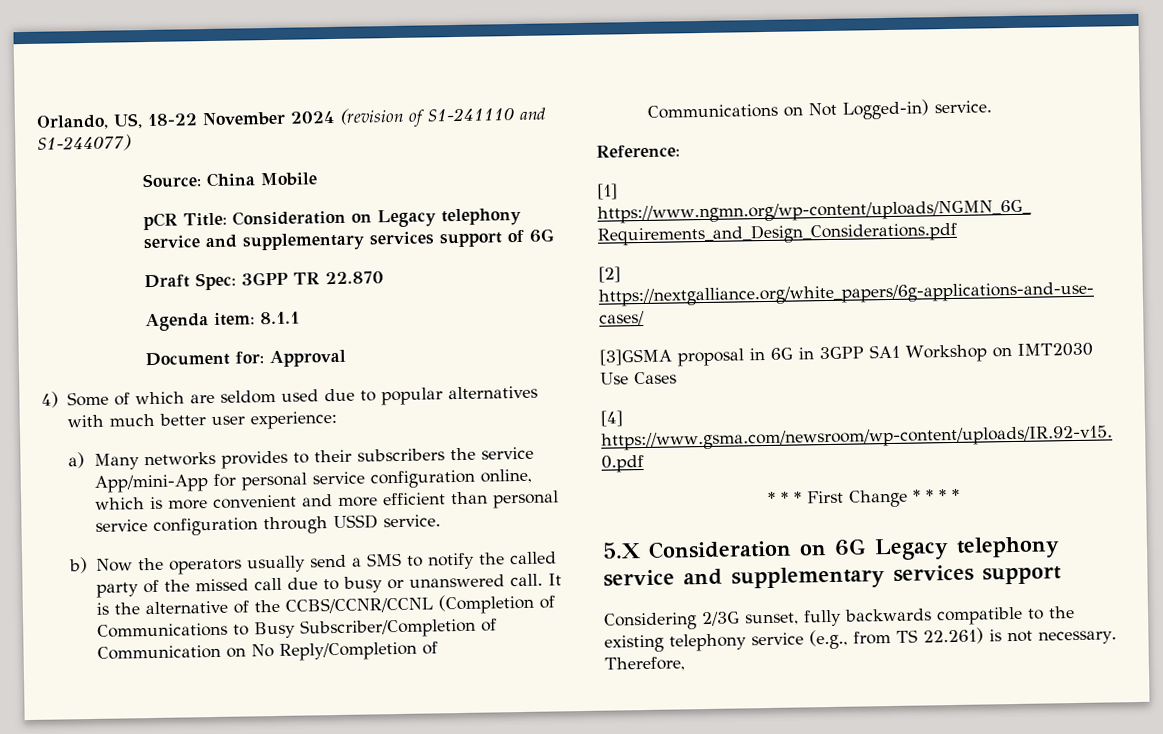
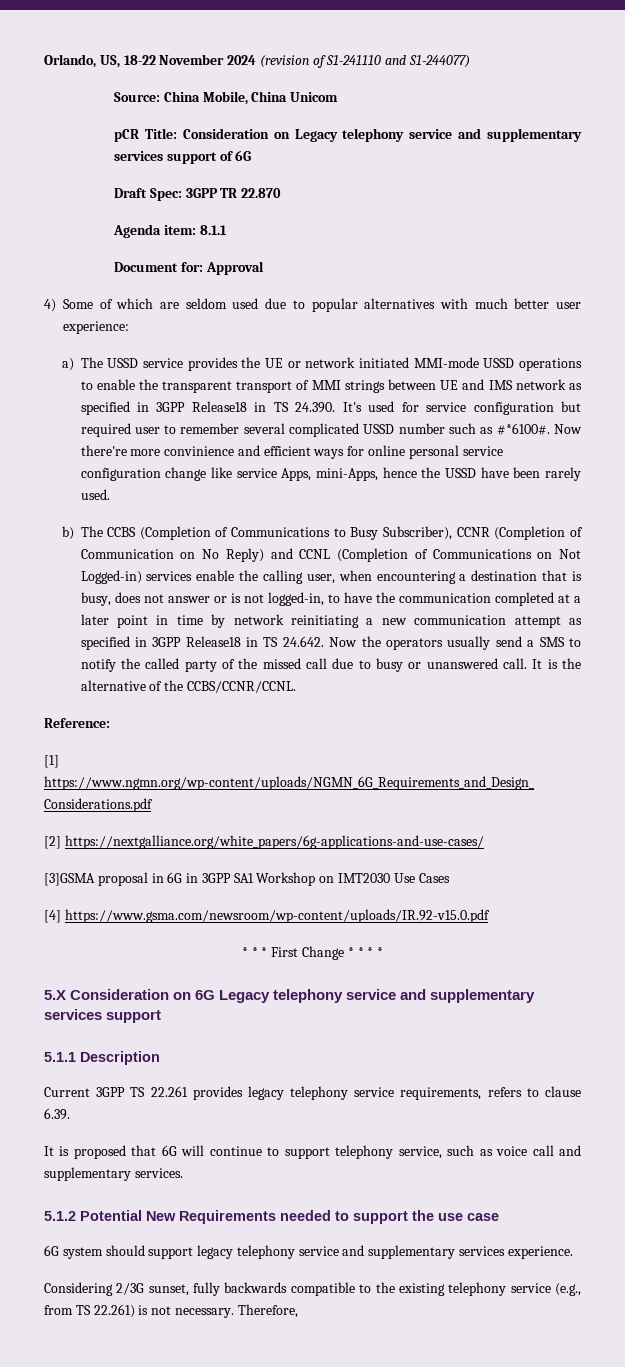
[259,172,318,187] Mobile -> [202,91,339,105] Mobile, China Unicom
[94,446,535,470] [94,468,533,493] [95,490,560,510] [95,514,442,536] [69,557,89,574] Many networks provides to their subscribers the service App/mini-App for personal service configuration online, which is more convenient and more efficient than personal service configuration through USSD service. // b) -> [80,357,582,371] [80,379,582,393] [80,401,581,415] [80,423,582,437] [80,445,503,459] [80,467,581,481] [80,489,110,500] [61,526,583,540] [80,548,582,562] [80,570,582,584] [80,592,581,606] [80,614,582,628] [80,636,324,650] The USSD service provides the UE or network initiated MMI-mode USSD operations to enable the transparent transport of MMI strings between UE and IMS network as specified in 3GPP Release18 in TS 24.390. It's used for service configuration but required user to remember several complicated USSD number such as #*6100#. Now there're more convinience and efficient ways for online personal service configuration change like service Apps, mini-Apps, hence the USSD have been rarely used. // b) The CCBS (Completion of Communications to Busy Subscriber), CCNR (Completion of Communication on No Reply) and CCNL (Completion of Communications on Not Logged-in) services enable the calling user, when encountering a destination that is busy, does not answer or is not logged-in, to have the communication completed at a later point in time by network reinitiating a new communication attempt as specified in 3GPP Release18 in TS 24.642.
[285,593,556,615] [97,617,498,639] [97,641,439,661] [647,99,993,120] CCBS/CCNR/CCNL (Completion of Communications to Busy Subscriber/Completion of Communication on No Reply/Completion of Communications on Not Logged-in) service. -> [186,681,296,693] CCBS/CCNR/CCNL.
(1062, 575) none -> [44,1051,160,1065] [44,1086,581,1100] [44,1108,70,1120] [44,1145,581,1159] [44,1167,183,1181] [44,1210,499,1224] [44,1245,573,1259] // 5.1.1 Description // Current 3GPP TS 22.261 provides legacy telephony service requirements, refers to clause 6.39. // It is proposed that 6G will continue to support telephony service, such as voice call and supplementary services. // 5.1.2 Potential New Requirements needed to support the use case // 6G system should support legacy telephony service and supplementary services experience.

